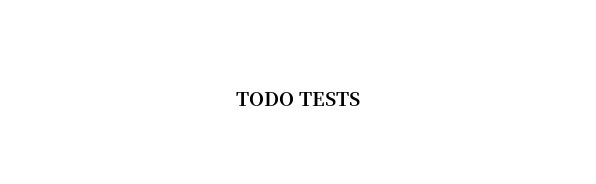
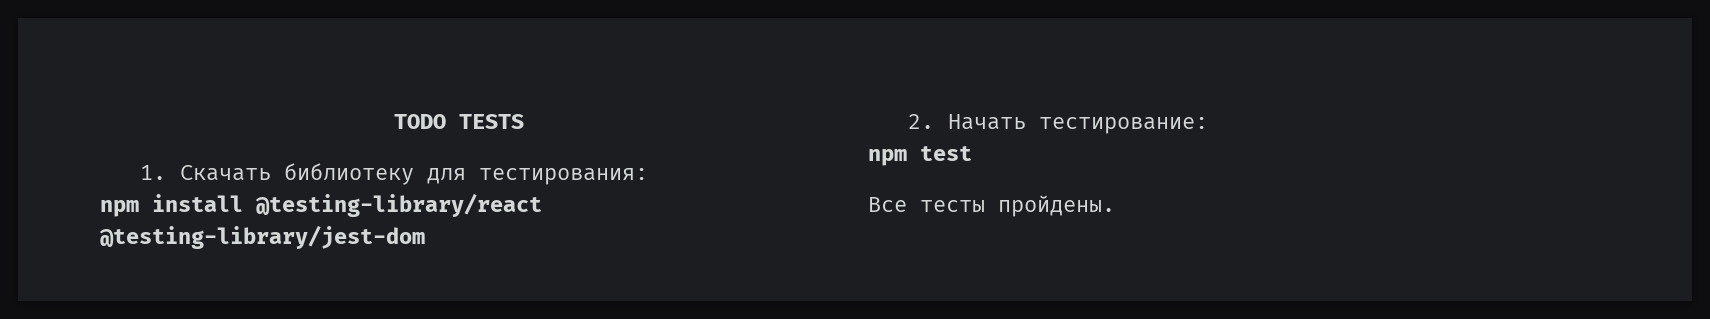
(361, 99) none -> [140,163,649,185] [100,193,542,217] [99,225,425,249] [908,114,1209,134] [868,146,972,166] [868,195,1115,217] // 1. Скачать библиотеку для тестирования: // npm install @testing-library/react @testing-library/jest-dom // 2. Начать тестирование: // npm test // Все тесты пройдены.

